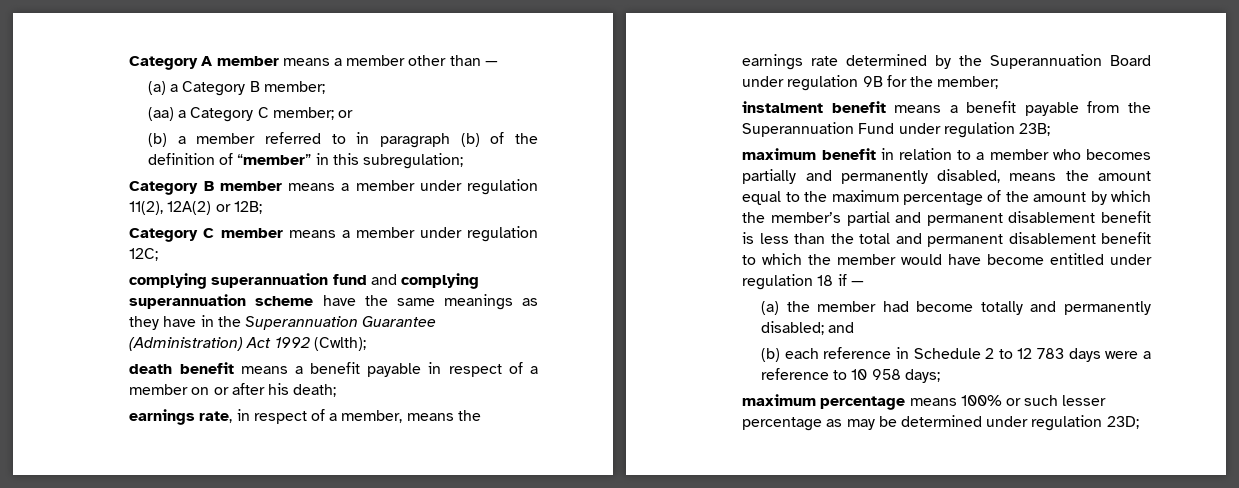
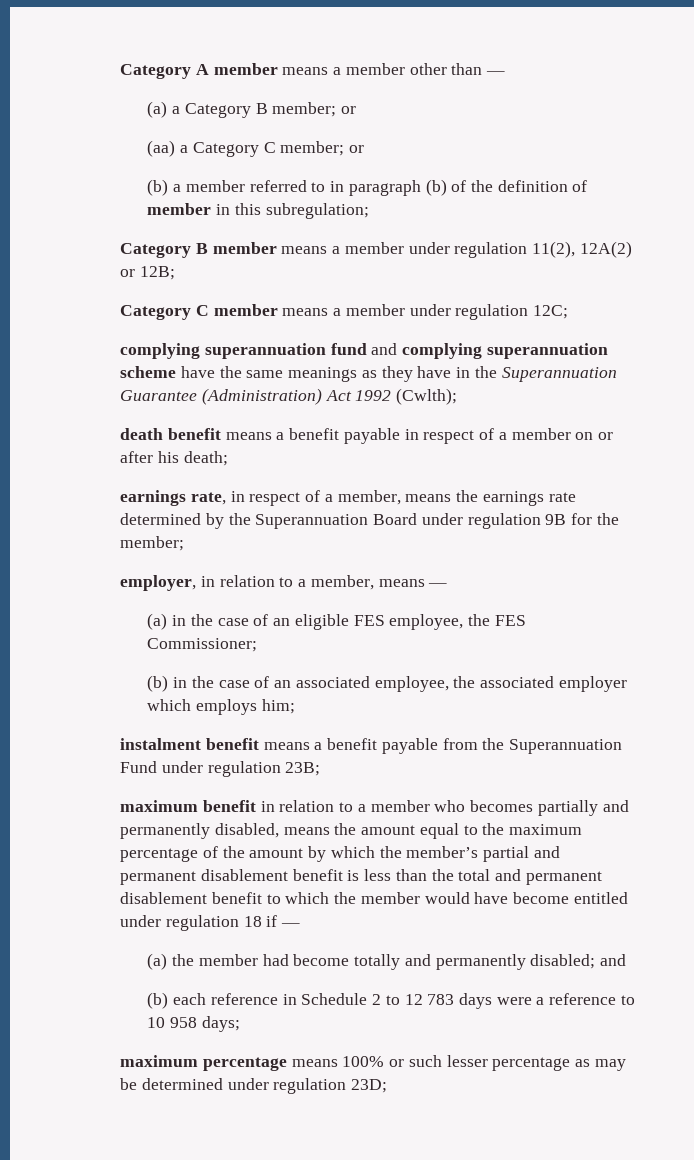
(325, 87) none -> [341,106,357,114] or
[237,154,312,165] “member” -> [147,203,212,215] member
(999, 82) none -> [120,575,448,591] [147,613,526,630] [147,638,258,652] [147,675,627,692] [147,699,295,715] // employer, in relation to a member, means — // (a) in the case of an eligible FES employee, the FES Commissioner; // (b) in the case of an associated employee, the associated employer which employs him;

